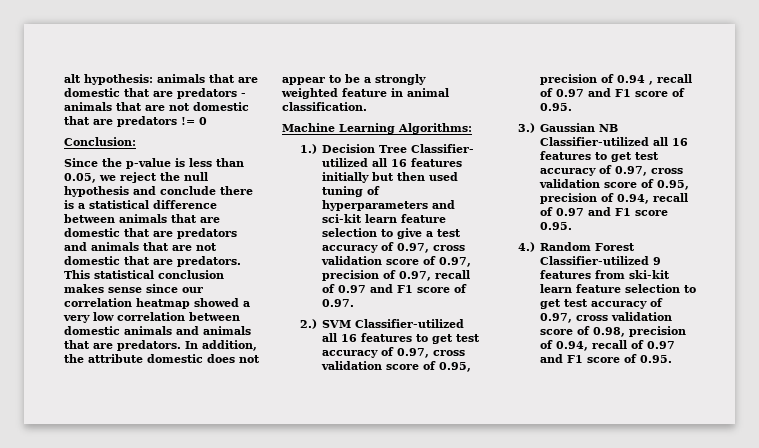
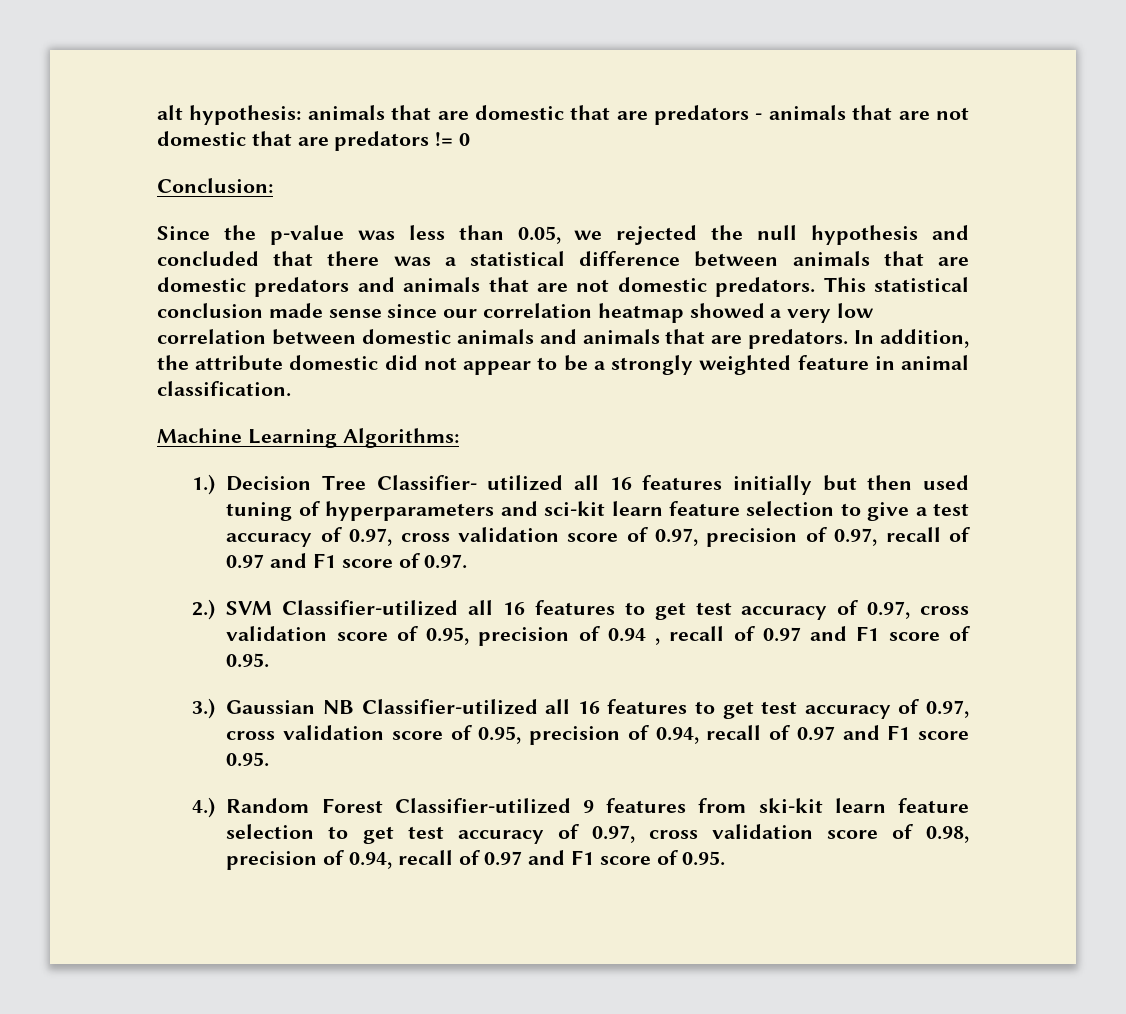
[175,158,185,167] is -> [357,230,395,240] was
[120,172,157,183] reject -> [616,225,698,245] rejected
[160,186,253,195] [64,200,74,209] conclude there is -> [157,251,431,266] concluded that there was
[124,228,173,237] that are -> (246, 284) none
[124,256,173,265] that are -> (707, 284) none
[64,284,104,293] makes -> [268,303,323,318] made
[207,354,235,363] does -> [384,355,418,370] did

